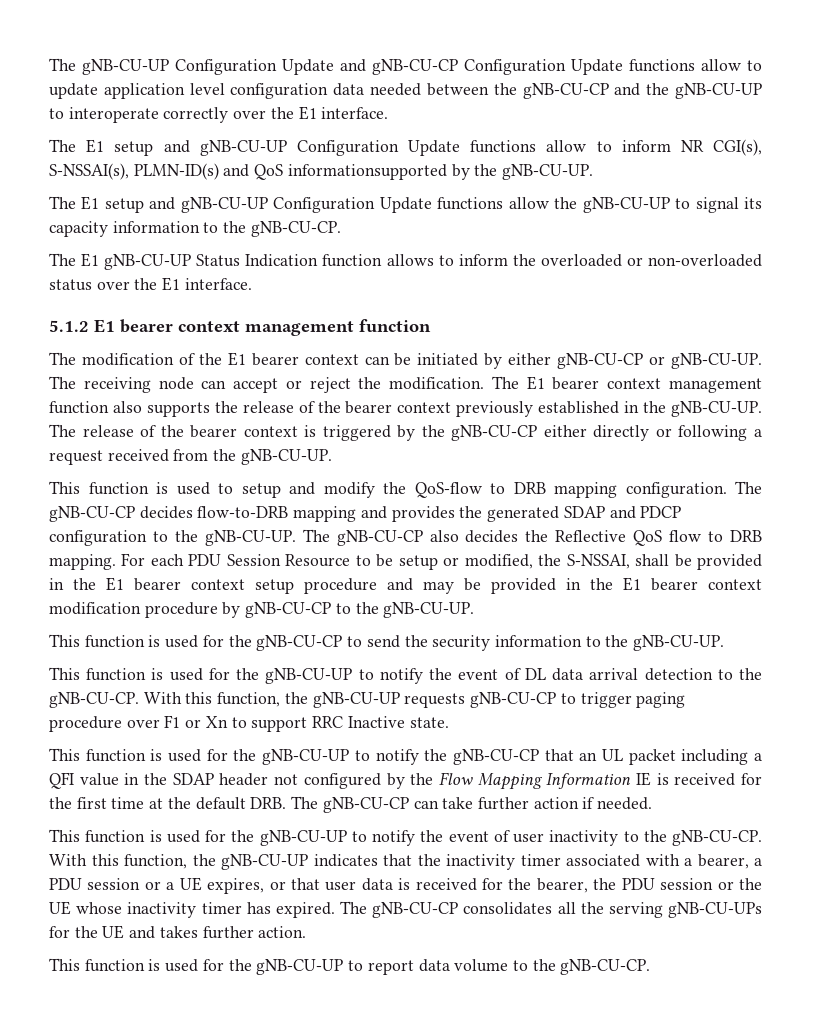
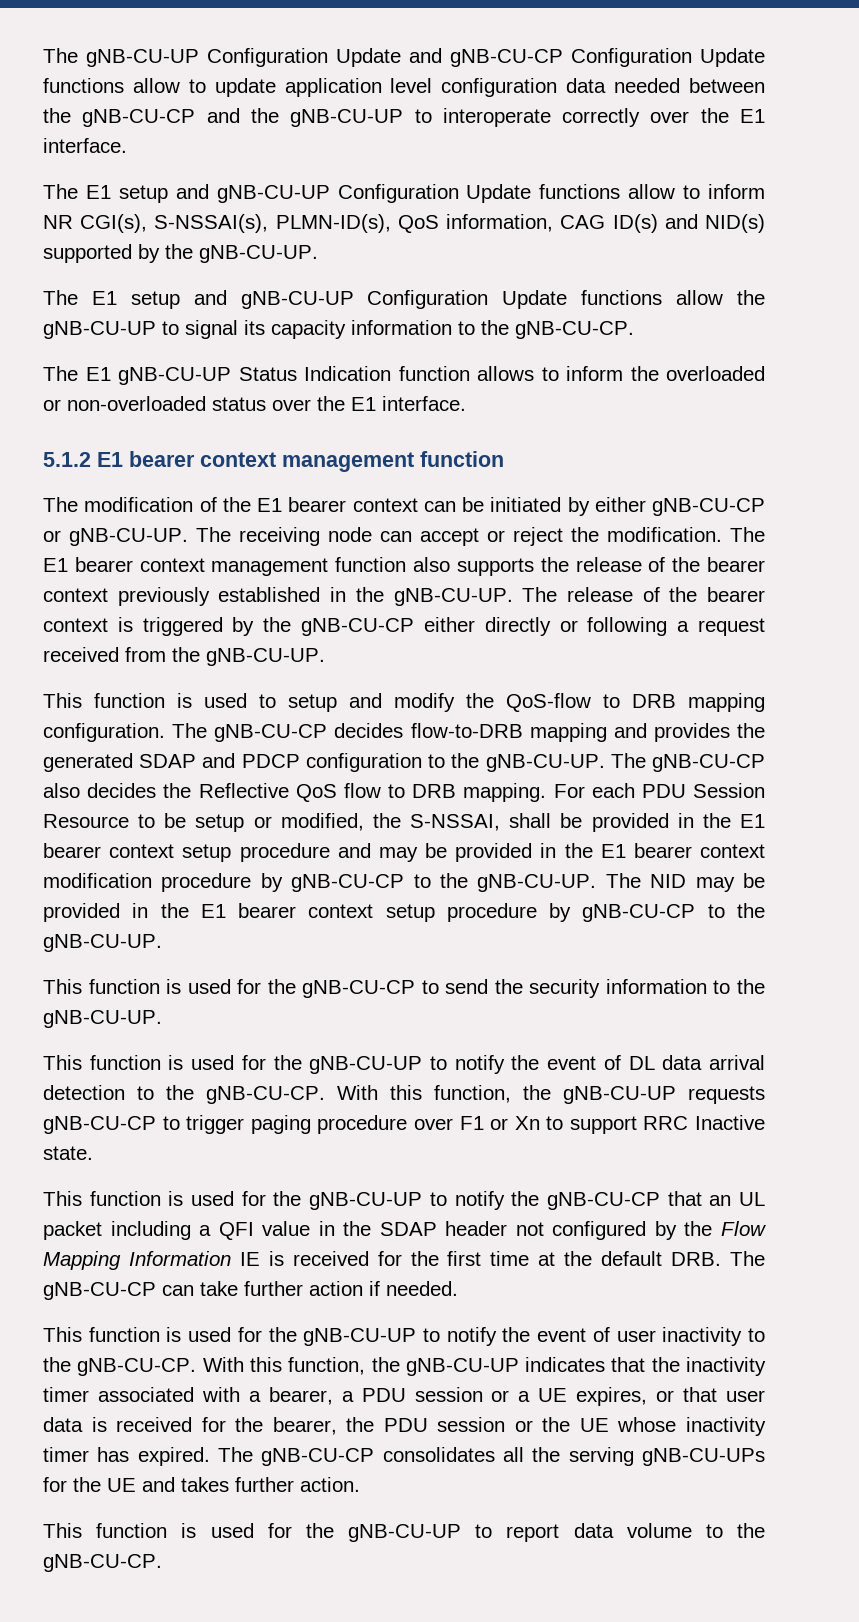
[133,163,447,180] PLMN-ID(s) and QoS informationsupported -> [275,214,765,233] [43,244,132,263] PLMN-ID(s), QoS information, CAG ID(s) and NID(s) supported
(475, 610) none -> [605,873,765,892] [43,903,765,922] [43,934,162,952] The NID may be provided in the E1 bearer context setup procedure by gNB-CU-CP to the gNB-CU-UP.

